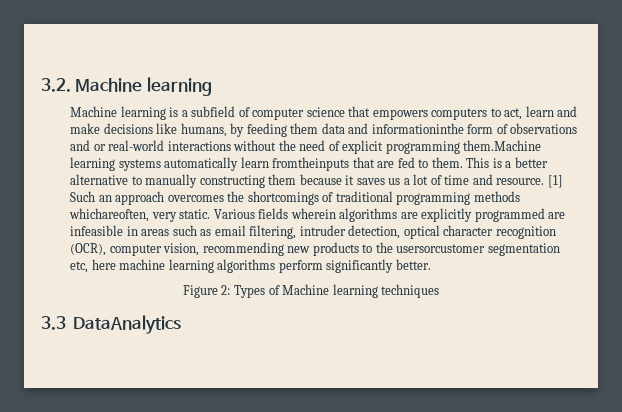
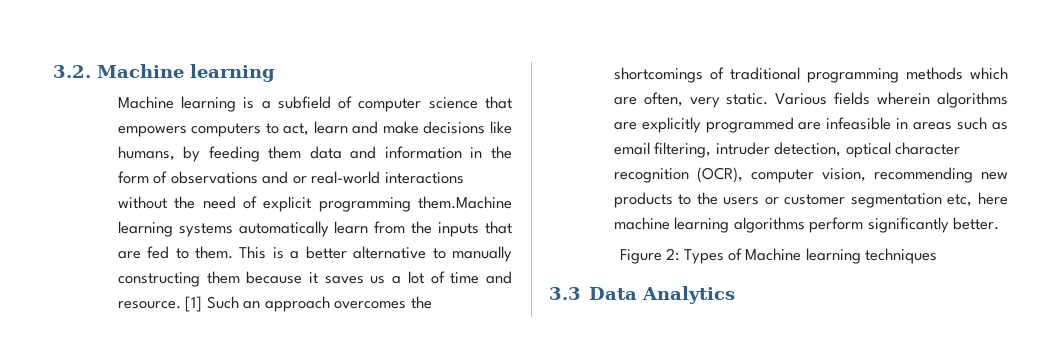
[371,123,464,134] informationinthe -> [384,146,512,159] information in the
[272,157,350,171] fromtheinputs -> [374,221,480,237] from the inputs
[69,208,150,222] whichareoften, -> [970,67,1008,80] [613,92,683,107] which are often,
[396,244,486,253] usersorcustomer -> [723,194,846,205] users or customer
[72,315,181,334] DataAnalytics -> [589,286,736,304] Data Analytics

